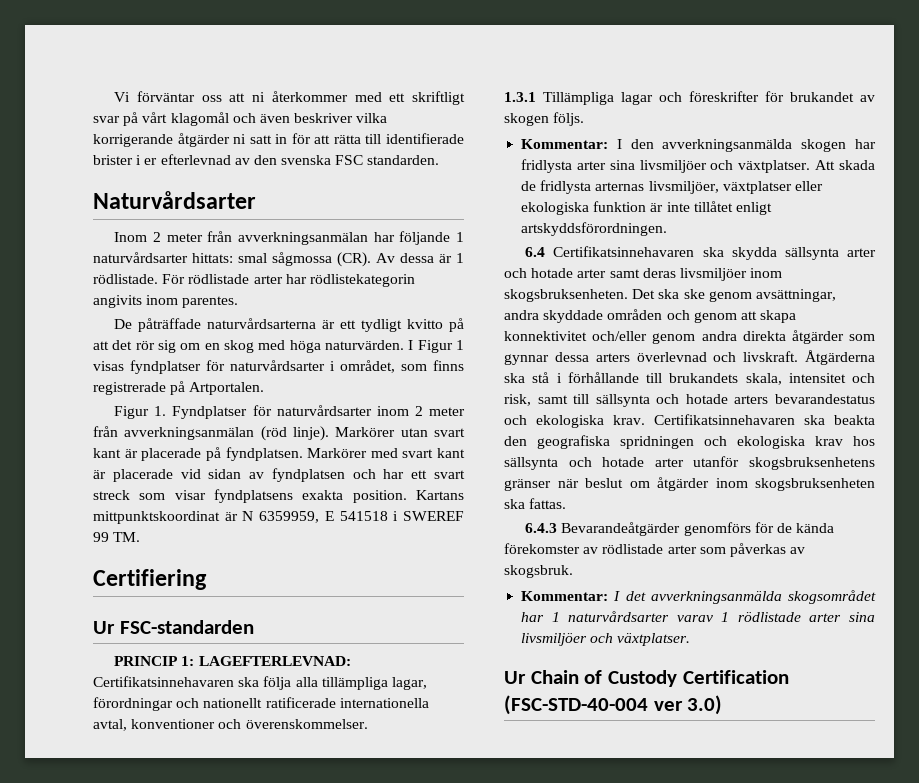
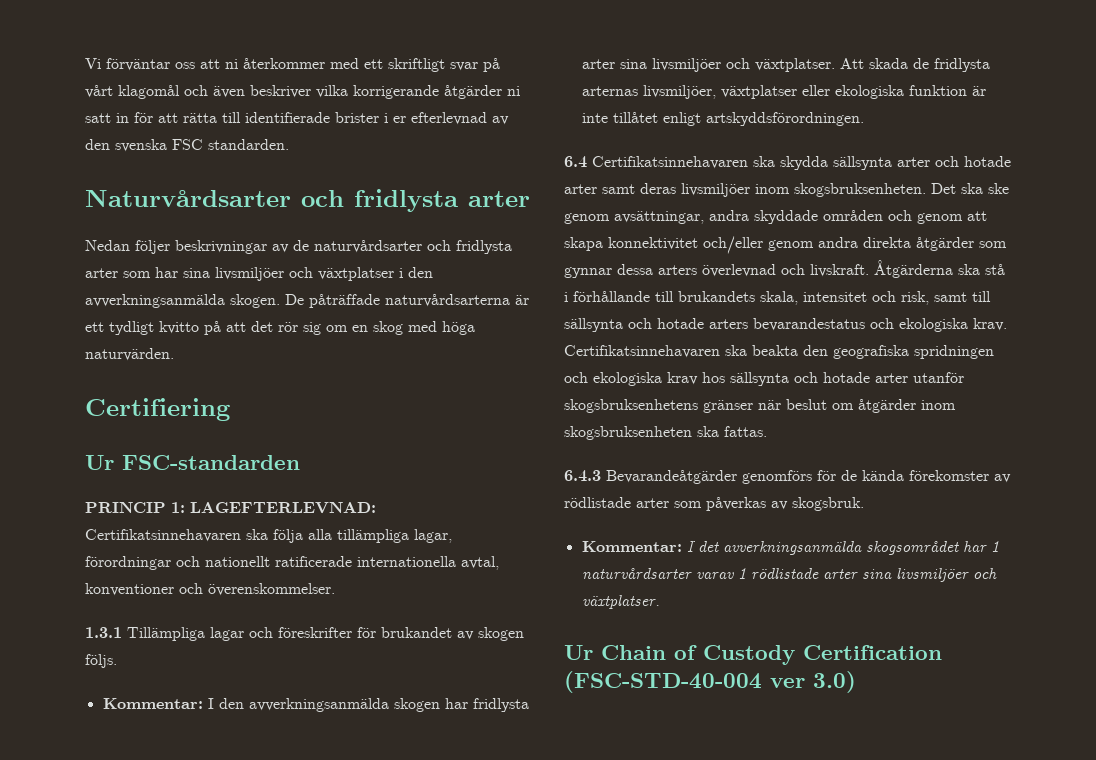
[114,231,464,245] [93,252,464,267] [93,274,415,287] [93,295,239,308] // Inom 2 meter från avverkningsanmälan har följande 1 naturvårdsarter hittats: smal sågmossa (CR). Av dessa är 1 rödlistade. För rödlistade arter har rödlistekategorin angivits inom parentes. // -> [301,189,530,212] [85,240,512,254] [85,267,433,281] [85,294,280,308] och fridlysta arter // Nedan följer beskrivningar av de naturvårdsarter och fridlysta arter som har sina livsmiljöer och växtplatser i den avverkningsanmälda skogen.
[408,340,464,353] [93,360,464,374] [93,381,265,395] [114,405,465,419] [93,426,465,441] [93,447,465,461] [93,468,465,482] [93,489,464,503] [93,511,465,524] [93,532,141,542] I Figur 1 visas fyndplatser för naturvårdsarter i området, som finns registrerade på Artportalen. // Figur 1. Fyndplatser för naturvårdsarter inom 2 meter från avverkningsanmälan (röd linje). Markörer utan svart kant är placerade på fyndplatsen. Markörer med svart kant är placerade vid sidan av fyndplatsen och har ett svart streck som visar fyndplatsens exakta position. Kartans mittpunktskoordinat är N 6359959, E 541518 i SWEREF 99 TM. -> (174, 354) none

